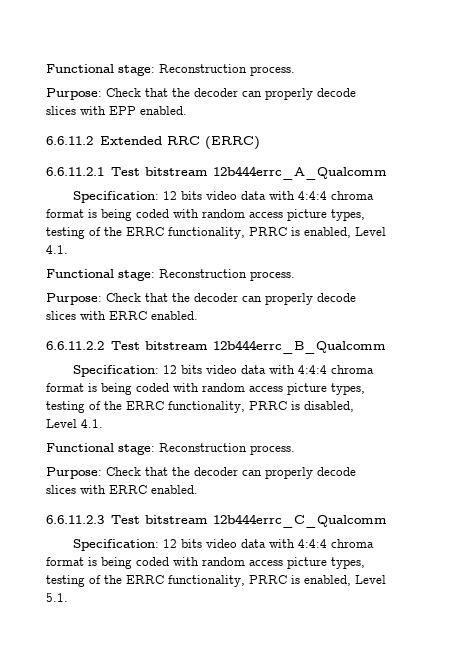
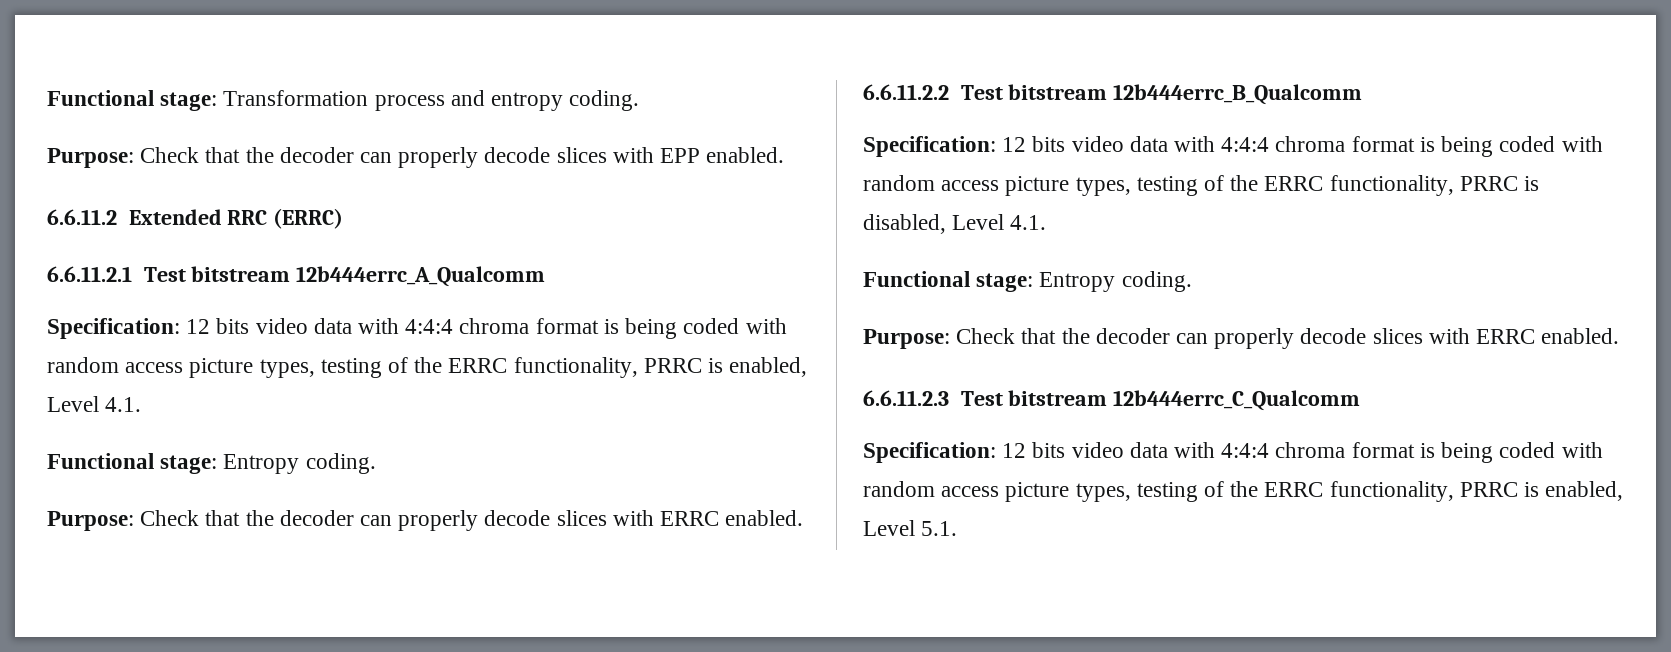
[46,64,295,76] Functional stage: Reconstruction process. -> [47,90,640,111] Functional stage: Transformation process and entropy coding.
[159,269,295,281] Reconstruction process. -> [223,453,376,474] Entropy coding.
[159,443,295,455] Reconstruction process. -> [1039,271,1192,292] Entropy coding.

